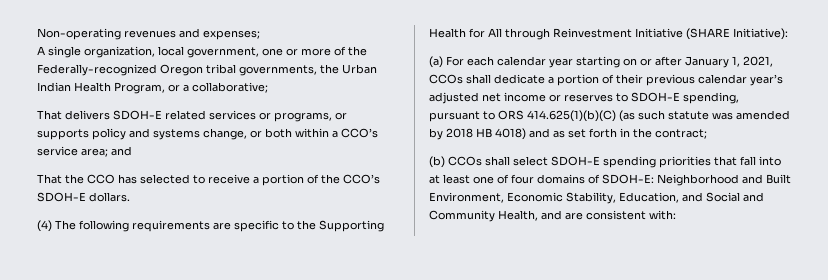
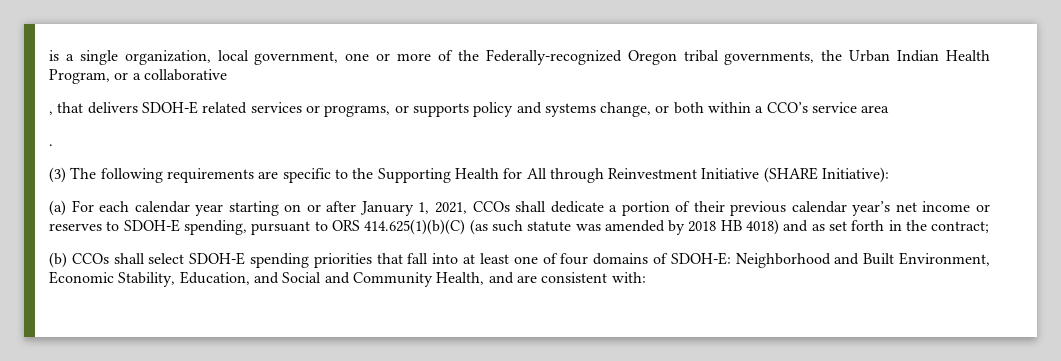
[37,28,260,40] [37,46,45,55] Non-operating revenues and expenses; // A -> [49,50,74,61] is a
[192,82,268,93] [37,110,62,120] collaborative; // That -> [143,69,227,81] [49,102,84,115] collaborative // , that
[81,146,132,157] [37,174,380,186] [37,192,130,202] [37,220,52,232] area; and // That the CCO has selected to receive a portion of the CCO’s SDOH-E dollars. // (4) -> [861,105,890,113] [49,144,53,146] [49,167,66,183] area // . // (3)
[429,92,479,104] adjusted -> (891, 208) none

